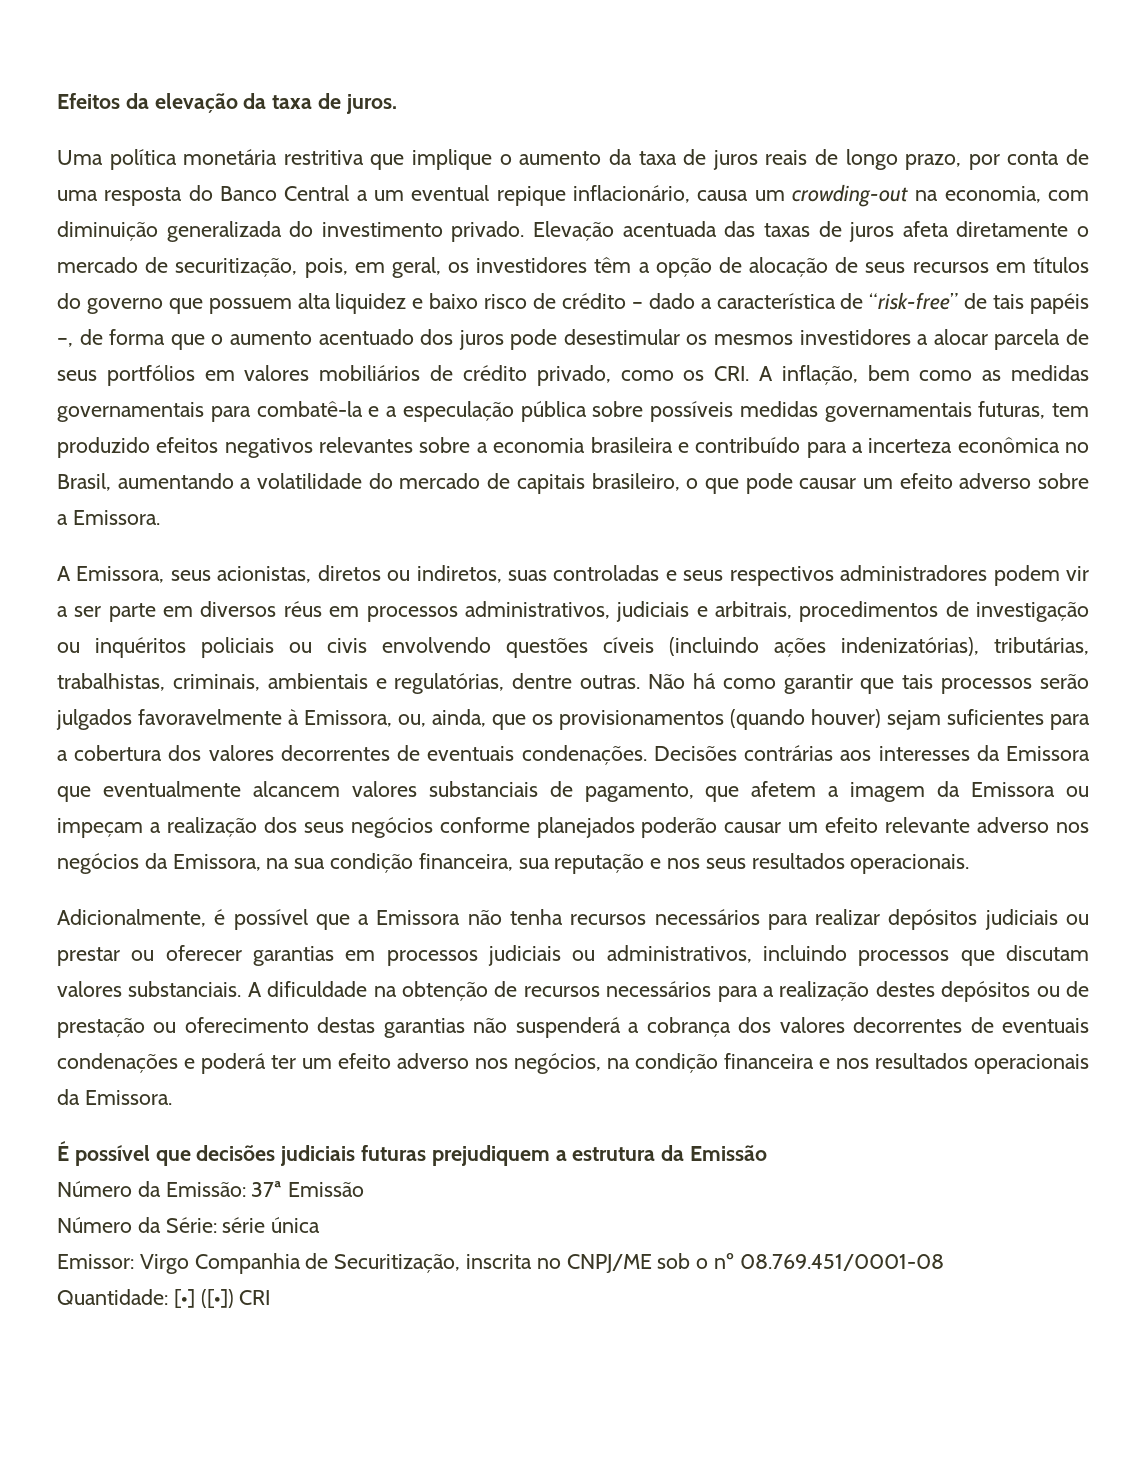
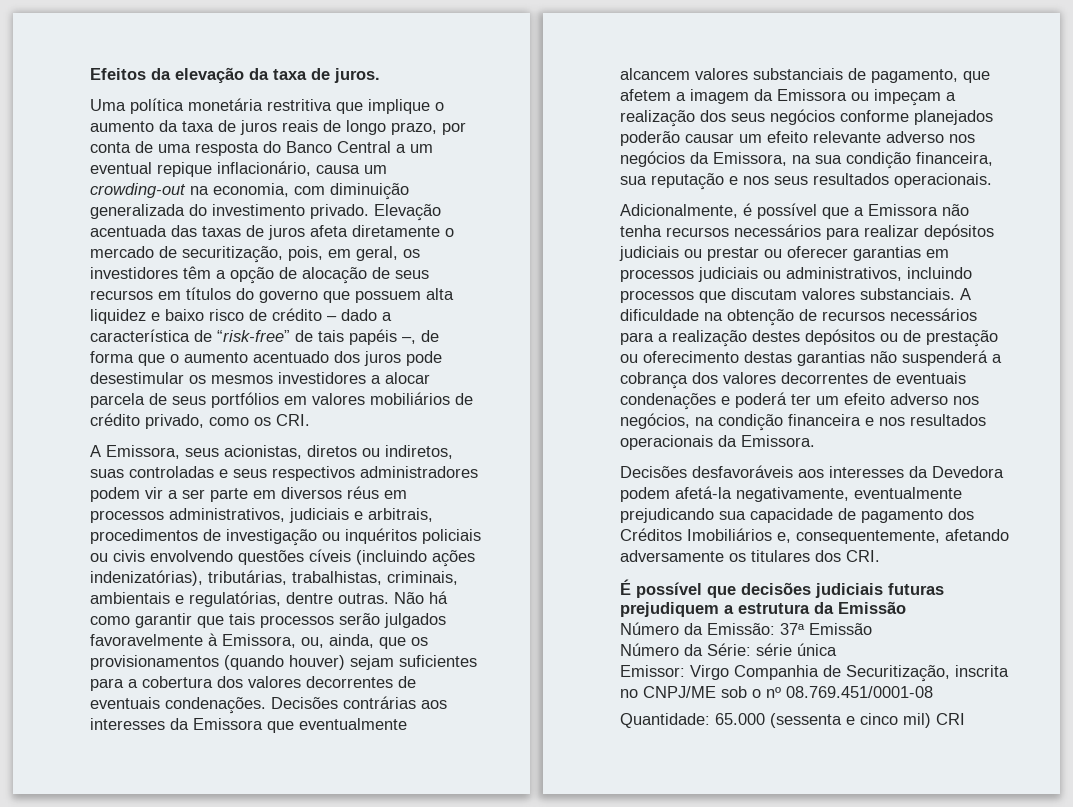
[758,365,1089,385] [57,401,1089,422] [57,437,1090,458] [57,473,1089,494] [57,510,160,525] A inflação, bem como as medidas governamentais para combatê-la e a especulação pública sobre possíveis medidas governamentais futuras, tem produzido efeitos negativos relevantes sobre a economia brasileira e contribuído para a incerteza econômica no Brasil, aumentando a volatilidade do mercado de capitais brasileiro, o que pode causar um efeito adverso sobre a Emissora. -> (310, 420) none
(172, 1097) none -> [620,465,1004,478] [620,486,962,502] [620,508,974,523] [620,528,1009,544] [620,550,880,562] // Decisões desfavoráveis aos interesses da Devedora podem afetá-la negativamente, eventualmente prejudicando sua capacidade de pagamento dos Créditos Imobiliários e, consequentemente, afetando adversamente os titulares dos CRI.
[173,1289,234,1308] [•] ([•]) -> [715,713,931,728] 65.000 (sessenta e cinco mil)

